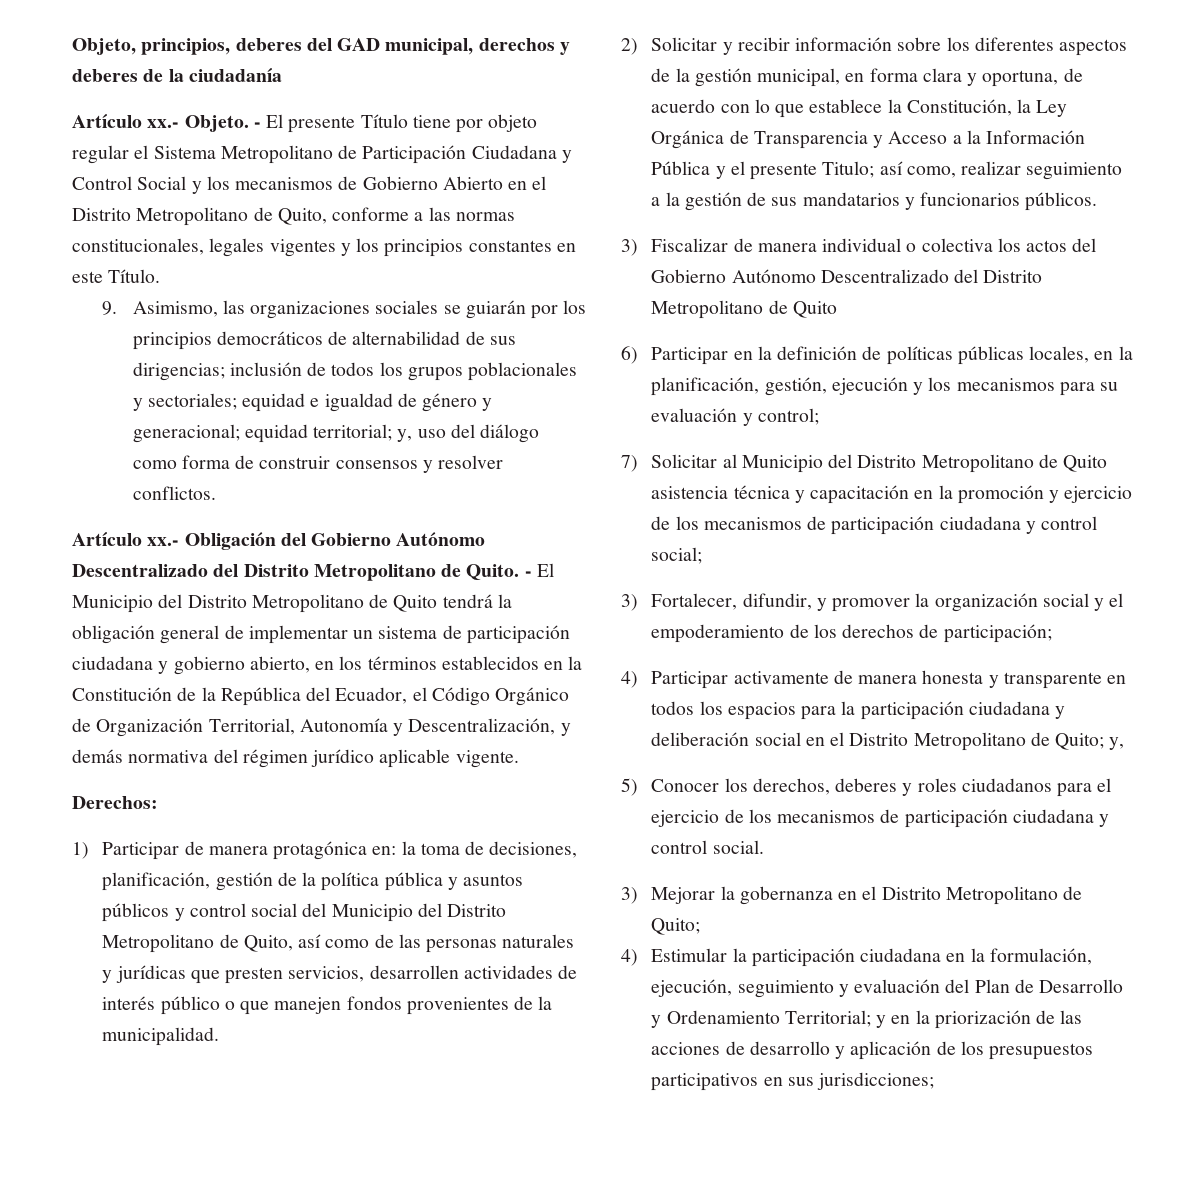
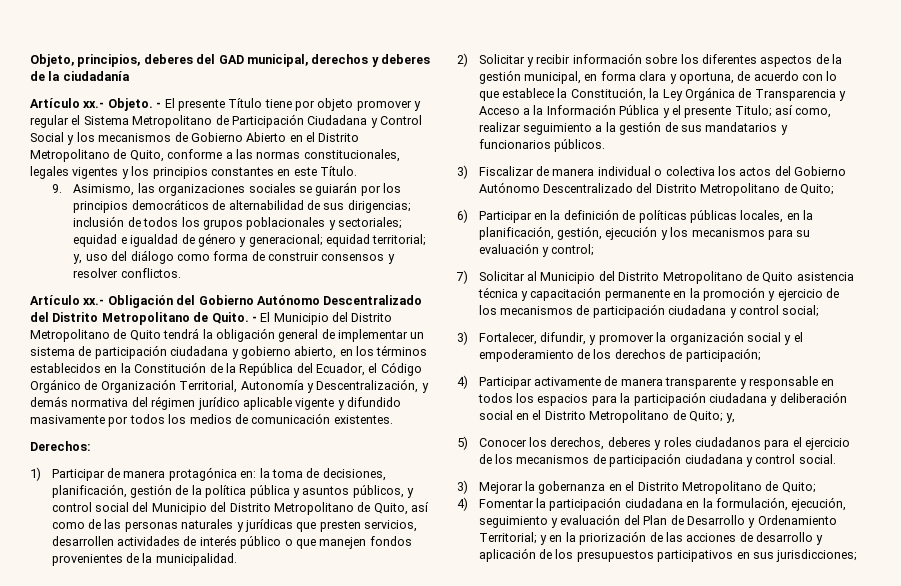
(538, 123) none -> [356,100,422,111] promover y
[455,750,519,768] vigente. -> [295,397,401,410] [30,413,393,427] vigente y difundido masivamente por todos los medios de comunicación existentes.
[102,903,170,922] públicos -> [352,485,404,498] públicos,
[792,301,837,318] Quito -> [799,184,834,195] Quito;
(910, 494) none -> [604,289,670,301] permanente
[922,670,1102,689] honesta y transparente -> [665,376,818,389] transparente y responsable
[651,948,728,962] Estimular -> [478,499,534,508] Fomentar

